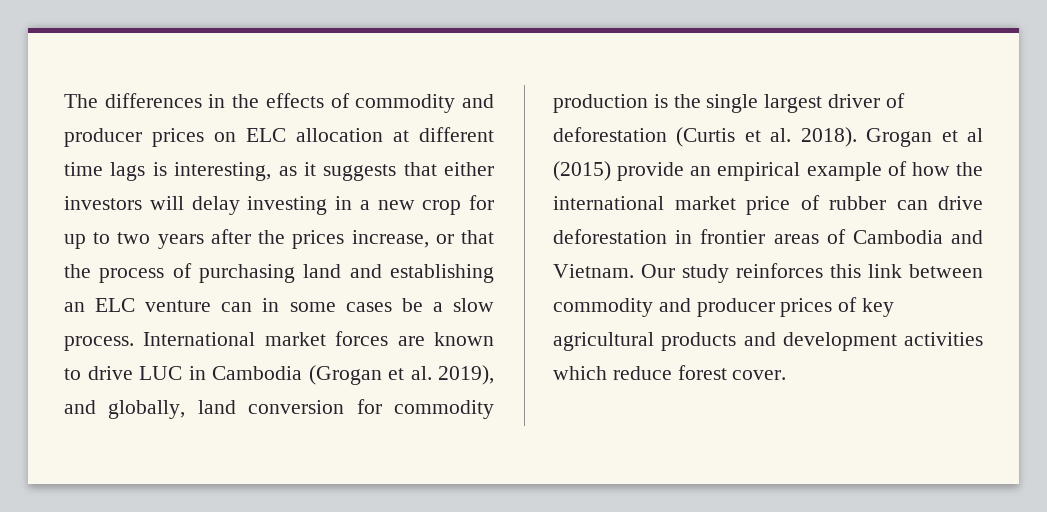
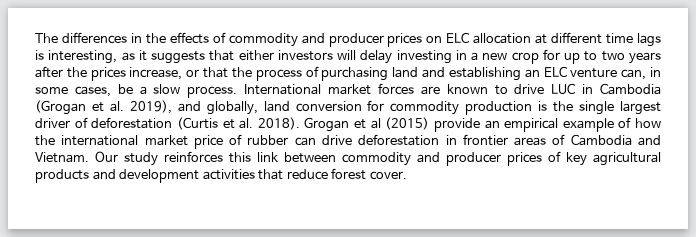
[221,302,253,312] can -> [621,69,647,80] can,
[345,302,392,312] cases -> [74,86,111,97] cases,
[553,366,607,380] which -> [258,169,284,180] that

